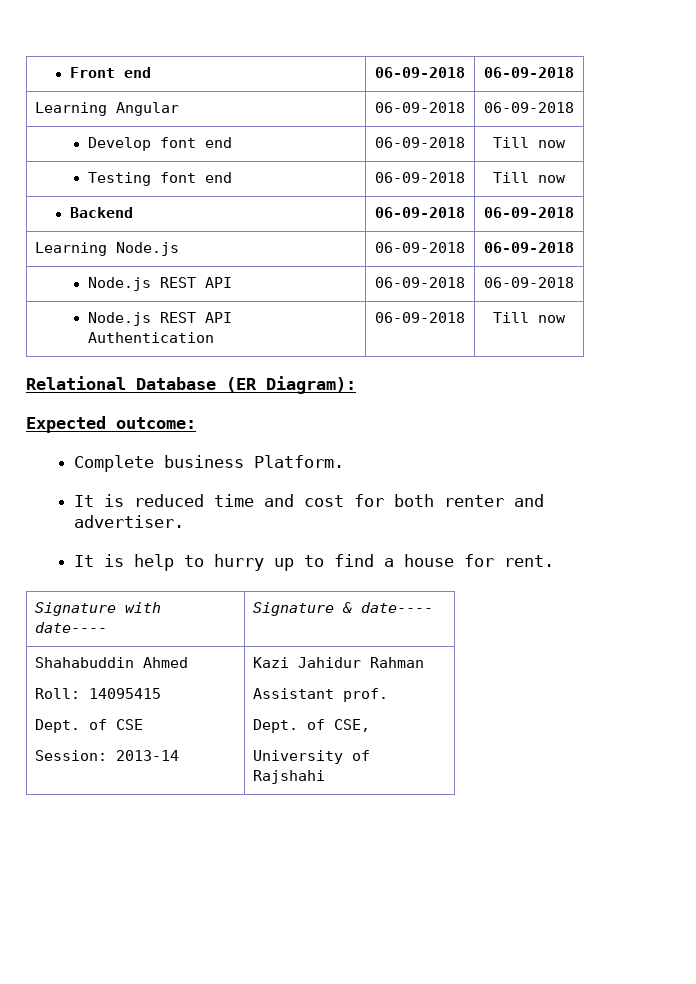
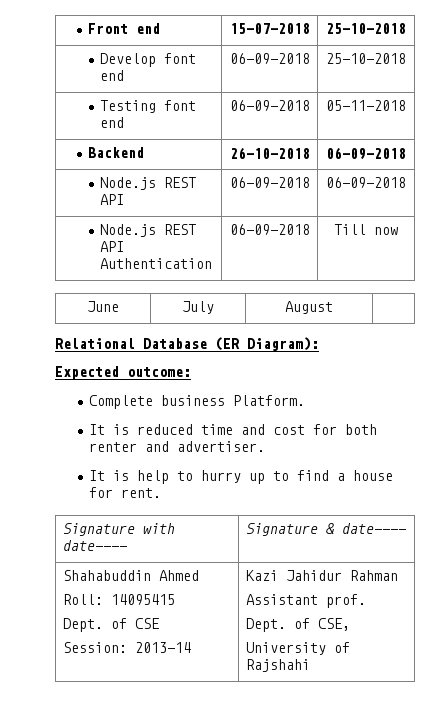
[375,67,465,78] [484,67,574,78] [35,102,180,116] [375,102,465,113] [484,102,574,113] 06-09-2018 | 06-09-2018 // Learning Angular | 06-09-2018 | 06-09-2018 -> [229,23,310,34] [325,23,406,34] 15-07-2018 | 25-10-2018
[493,137,566,148] Till now -> [325,53,406,64] 25-10-2018
[493,172,566,183] Till now -> [325,100,406,111] 05-11-2018
[375,207,465,218] [484,207,574,218] [35,242,180,256] [375,242,465,253] 06-09-2018 | 06-09-2018 // Learning Node.js | 06-09-2018 -> [229,147,310,159] 26-10-2018
(566, 319) none -> [87,301,119,312] [182,301,214,314] [285,301,333,314] // June | July | August |

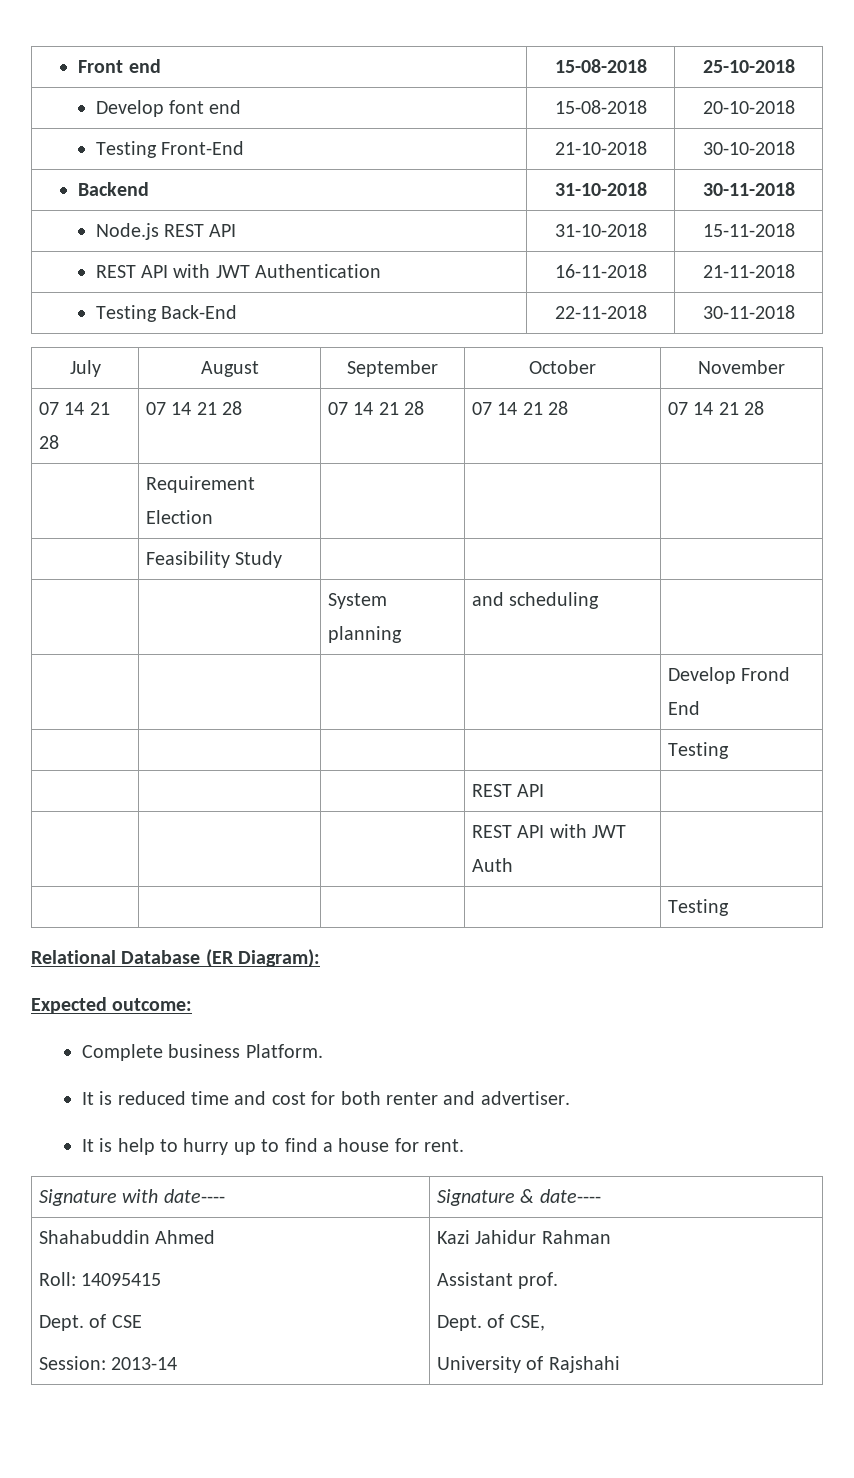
[229,23,310,34] 15-07-2018 -> [554,59,647,73] 15-08-2018
[229,53,310,64] [325,53,406,64] [100,100,197,113] [100,117,125,128] [229,100,310,111] [325,100,406,111] 06-09-2018 | 25-10-2018 // Testing font end | 06-09-2018 | 05-11-2018 -> [554,100,647,114] [702,100,795,114] [95,141,244,158] [554,141,647,155] [702,141,795,155] 15-08-2018 | 20-10-2018 // Testing Front-End | 21-10-2018 | 30-10-2018
[229,147,310,159] [325,147,406,160] 26-10-2018 | 06-09-2018 -> [554,182,647,196] [702,182,795,196] 31-10-2018 | 30-11-2018
[229,177,310,188] [325,177,406,188] [100,224,197,237] [100,241,125,252] [100,258,213,269] [229,224,310,235] [333,224,398,235] [87,301,119,312] [182,301,214,314] [285,301,333,314] 06-09-2018 | 06-09-2018 // Node.js REST API Authentication | 06-09-2018 | Till now // June | July | August | -> [554,223,647,237] [702,223,795,237] [95,264,382,278] [554,264,647,278] [702,264,795,278] [95,305,237,322] [554,305,647,319] [702,305,795,319] [69,360,101,377] [200,361,259,377] [347,360,439,377] [529,360,596,374] [698,360,785,374] [39,402,110,415] [39,435,60,449] [146,401,243,415] [328,401,425,415] [472,401,569,415] [668,401,765,415] [146,476,256,493] [146,510,214,524] [146,551,283,568] [328,593,388,609] [328,626,403,643] [472,592,600,609] [668,667,791,684] [668,701,701,715] [668,742,730,759] [472,784,545,797] [472,824,627,838] [472,858,514,872] [668,899,730,916] 31-10-2018 | 15-11-2018 // REST API with JWT Authentication | 16-11-2018 | 21-11-2018 // Testing Back-End | 22-11-2018 | 30-11-2018 // July | August | September | October | November // 07 14 21 28 | 07 14 21 28 | 07 14 21 28 | 07 14 21 28 | 07 14 21 28 // | Requirement Election | | | // | Feasibility Study | | | // | | System planning | and scheduling | // | | | | Develop Frond End // | | | | Testing // | | | REST API | // | | | REST API with JWT Auth | // | | | | Testing

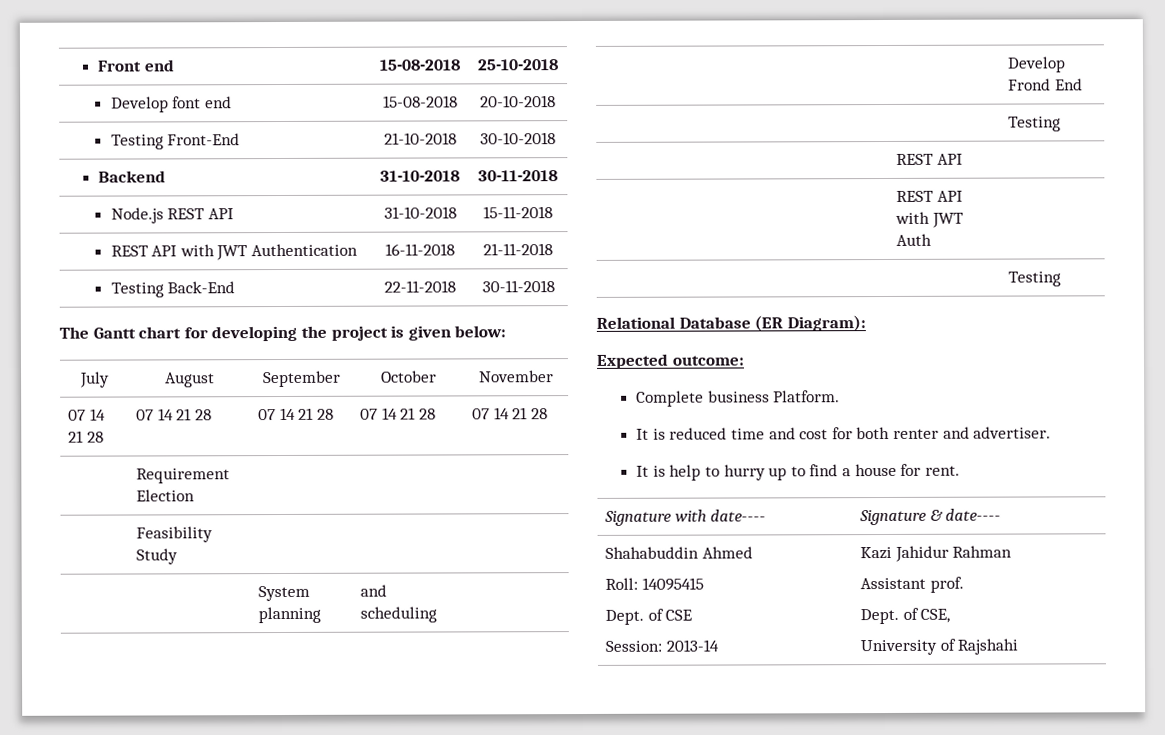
(795, 312) none -> [59,325,507,342] // The Gantt chart for developing the project is given below:

